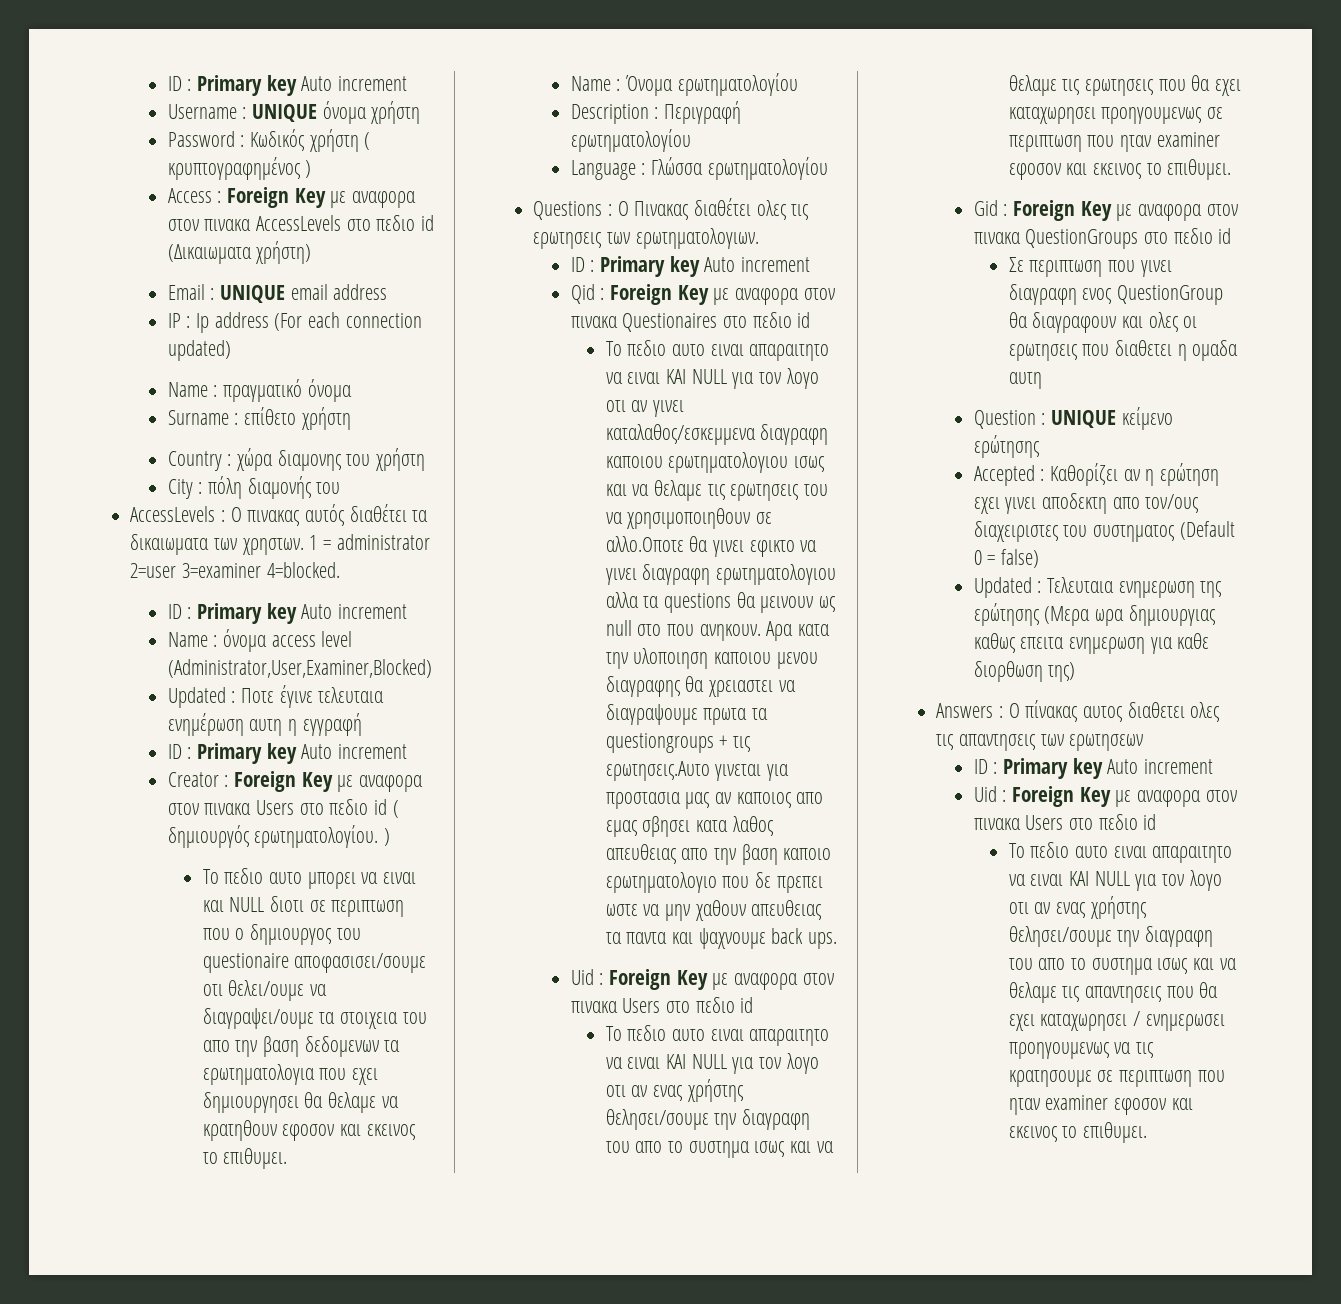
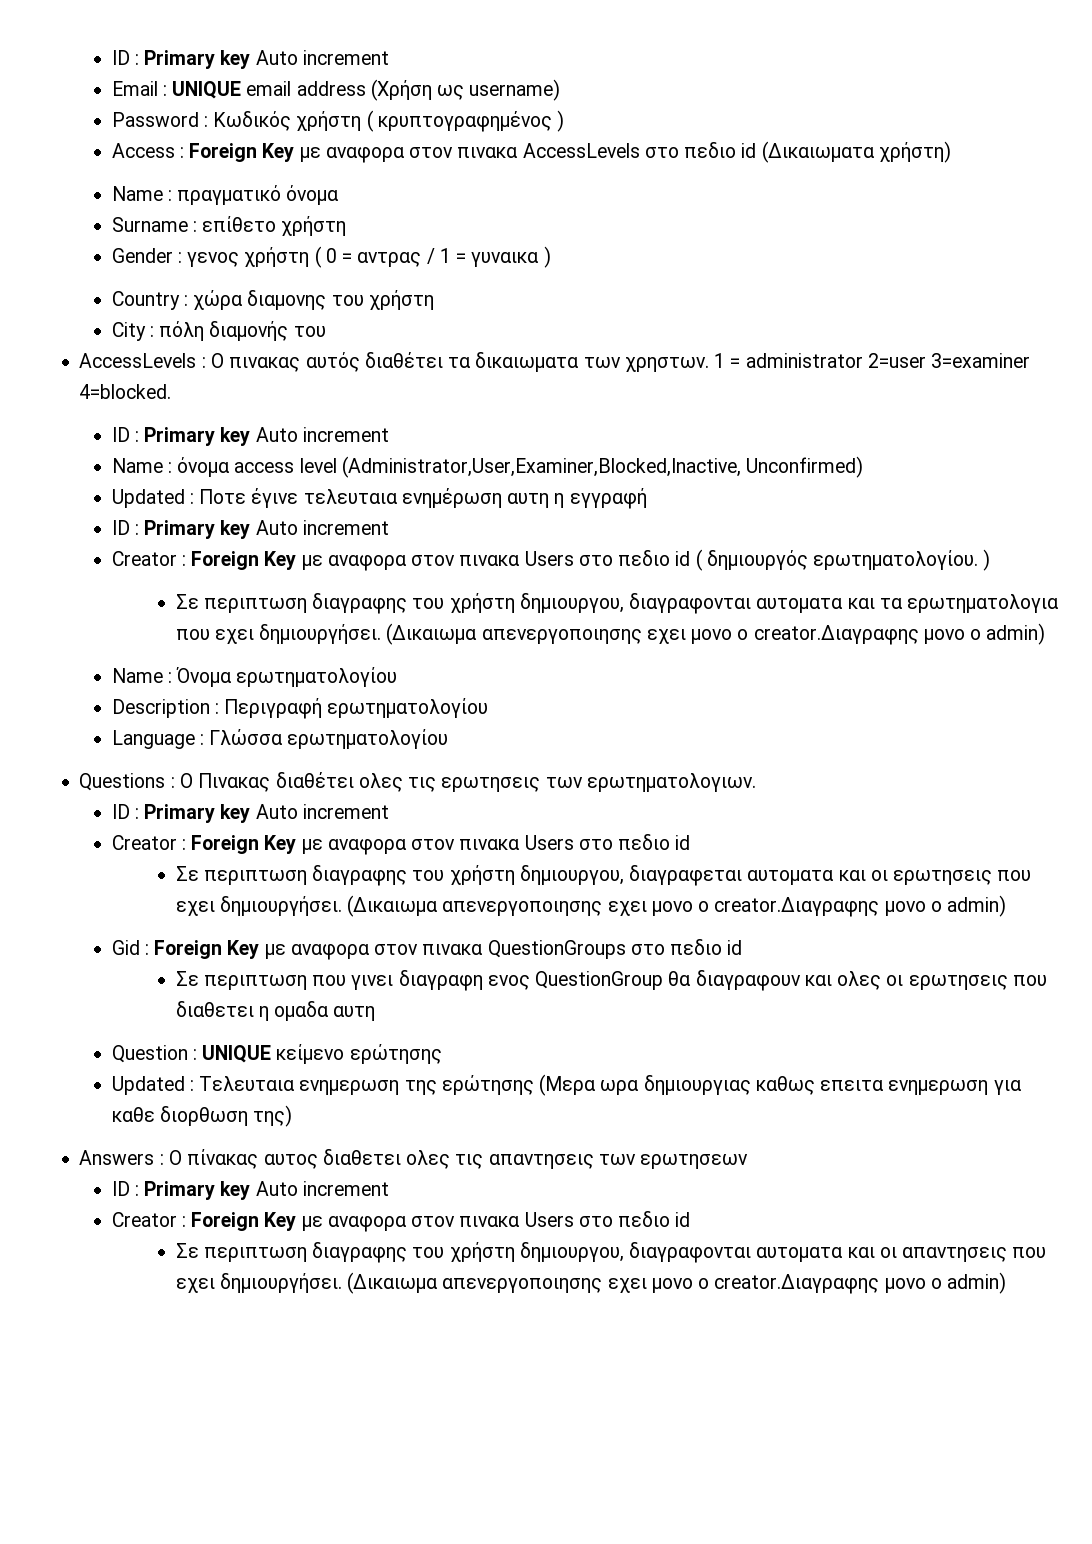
[167,75,408,96] [167,101,421,124] ID : Primary key Auto increment // Username : UNIQUE όνομα χρήστη -> [111,50,389,69] [111,79,561,101] ID : Primary key Auto increment // Email : UNIQUE email address (Χρήση ως username)
[167,284,388,303] [167,312,422,333] [167,340,231,361] // Email : UNIQUE email address // IP : Ip address (For each connection updated) -> (951, 152) none
(351, 418) none -> [111,246,551,268] // Gender : γενος χρήστη ( 0 = αντρας / 1 = γυναικα )
[167,659,432,678] (Administrator,User,Examiner,Blocked) -> [341,456,864,478] (Administrator,User,Examiner,Blocked,Inactive, Unconfirmed)
[202,868,416,889] [202,896,405,917] [202,924,361,945] [202,953,427,973] [202,980,327,1001] [202,1008,427,1029] [202,1036,401,1057] [202,1064,378,1085] [202,1092,399,1113] [202,1120,416,1141] [202,1148,288,1169] Το πεδιο αυτο μπορει να ειναι και NULL διοτι σε περιπτωση που ο δημιουργος του questionaire αποφασισει/σουμε οτι θελει/ουμε να διαγραψει/ουμε τα στοιχεια του απο την βαση δεδομενων τα ερωτηματολογια που εχει δημιουργησει θα θελαμε να κρατηθουν εφοσον και εκεινος το επιθυμει. -> [175,593,1060,614] [175,623,1046,645] Σε περιπτωση διαγραφης του χρήστη δημιουργου, διαγραφονται αυτοματα και τα ερωτηματολογια που εχει δημιουργήσει. (Δικαιωμα απενεργοποιησης εχει μονο ο creator.Διαγραφης μονο ο admin)
[570,284,835,305] [570,312,811,332] [605,340,830,361] [605,368,819,389] [605,400,684,417] [605,424,829,445] [605,452,825,473] [605,480,828,501] [605,508,772,529] [605,536,818,557] [605,564,836,585] [605,592,836,613] [605,620,830,641] [605,648,818,669] [605,676,796,697] [605,704,768,725] [605,733,751,753] [605,761,789,781] [605,792,824,809] [605,816,774,837] [605,844,832,865] [605,872,823,893] [605,900,823,921] [605,928,837,949] [570,969,594,985] Qid : Foreign Key με αναφορα στον πινακα Questionaires στο πεδιο id // Το πεδιο αυτο ειναι απαραιτητο να ειναι ΚΑΙ NULL για τον λογο οτι αν γινει καταλαθος/εσκεμμενα διαγραφη καποιου ερωτηματολογιου ισως και να θελαμε τις ερωτησεις του να χρησιμοποιηθουν σε αλλο.Οποτε θα γινει εφικτο να γινει διαγραφη ερωτηματολογιου αλλα τα questions θα μεινουν ως null στο που ανηκουν. Αρα κατα την υλοποιηση καποιου μενου διαγραφης θα χρειαστει να διαγραψουμε πρωτα τα questiongroups + τις ερωτησεις.Αυτο γινεται για προστασια μας αν καποιος απο εμας σβησει κατα λαθος απευθειας απο την βαση καποιο ερωτηματολογιο που δε πρεπει ωστε να μην χαθουν απευθειας τα παντα και ψαχνουμε back ups. // Uid -> [111,835,177,850] Creator
[605,1025,830,1046] [605,1053,819,1074] [605,1079,744,1102] [605,1109,810,1130] [605,1141,834,1158] [1008,75,1241,96] [1008,107,1223,124] [1008,132,1220,152] [1008,159,1232,180] Το πεδιο αυτο ειναι απαραιτητο να ειναι ΚΑΙ NULL για τον λογο οτι αν ενας χρήστης θελησει/σουμε την διαγραφη του απο το συστημα ισως και να θελαμε τις ερωτησεις που θα εχει καταχωρησει προηγουμενως σε περιπτωση που ηταν examiner εφοσον και εκεινος το επιθυμει. -> [175,865,1032,886] [175,895,1007,917] Σε περιπτωση διαγραφης του χρήστη δημιουργου, διαγραφεται αυτοματα και οι ερωτησεις που εχει δημιουργήσει. (Δικαιωμα απενεργοποιησης εχει μονο ο creator.Διαγραφης μονο ο admin)
[973,463,1220,486] [973,493,1200,514] [973,521,1235,542] [973,549,1040,568] // Accepted : Καθορίζει αν η ερώτηση εχει γινει αποδεκτη απο τον/ους διαχειριστες του συστηματος (Default 0 = false) -> (442, 1054) none
[973,786,997,802] Uid -> [111,1212,177,1227] Creator
[1008,842,1233,863] [1008,870,1222,891] [1008,896,1147,919] [1008,926,1213,947] [1008,958,1237,975] [1008,982,1219,1003] [1008,1011,1225,1031] [1008,1042,1154,1059] [1008,1070,1225,1087] [1008,1095,1193,1115] [1008,1122,1147,1143] Το πεδιο αυτο ειναι απαραιτητο να ειναι ΚΑΙ NULL για τον λογο οτι αν ενας χρήστης θελησει/σουμε την διαγραφη του απο το συστημα ισως και να θελαμε τις απαντησεις που θα εχει καταχωρησει / ενημερωσει προηγουμενως να τις κρατησουμε σε περιπτωση που ηταν examiner εφοσον και εκεινος το επιθυμει. -> [175,1242,1047,1263] [175,1272,1007,1294] Σε περιπτωση διαγραφης του χρήστη δημιουργου, διαγραφονται αυτοματα και οι απαντησεις που εχει δημιουργήσει. (Δικαιωμα απενεργοποιησης εχει μονο ο creator.Διαγραφης μονο ο admin)

